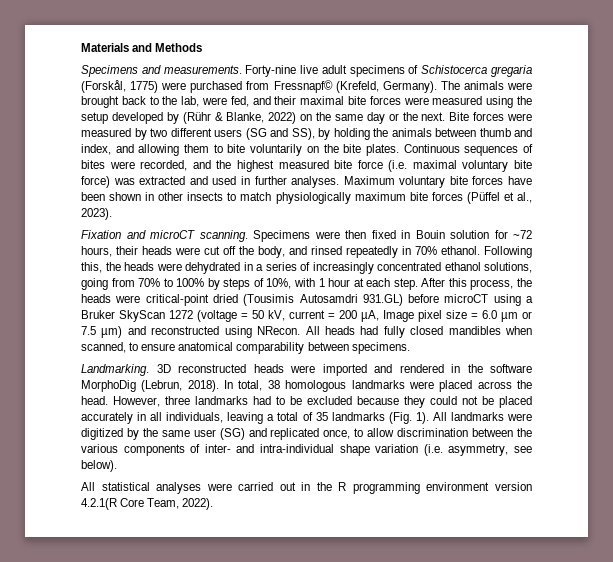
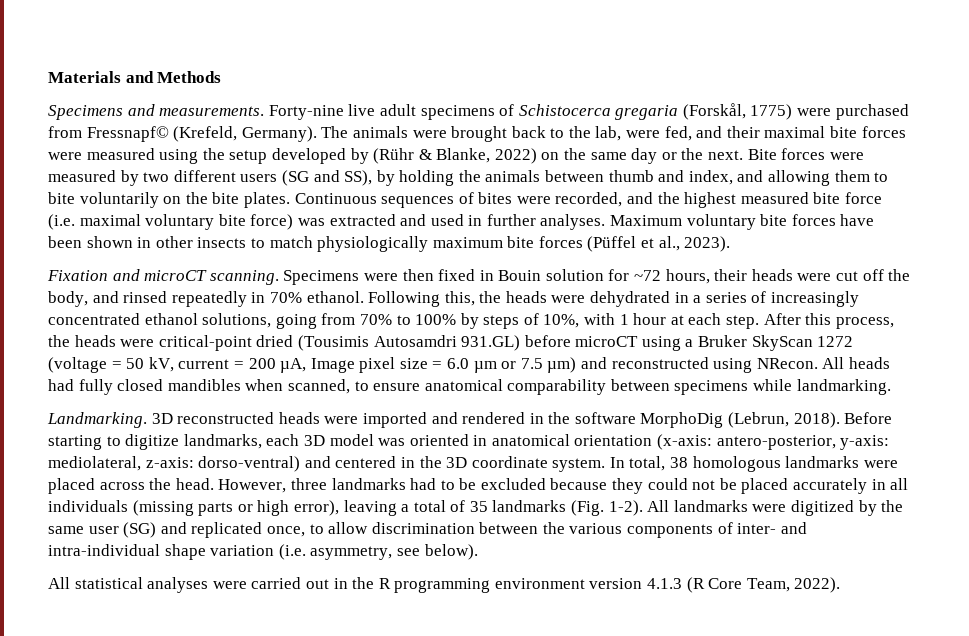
[351,342,410,354] specimens. -> [674,379,891,395] specimens while landmarking.
(219, 386) none -> [844,412,893,424] [48,434,890,450] [48,456,606,472] Before starting to digitize landmarks, each 3D model was oriented in anatomical orientation (x-axis: antero-posterior, y-axis: mediolateral, z-axis: dorso-ventral) and centered in the 3D coordinate system.
[166,412,224,423] individuals, -> [48,500,339,516] individuals (missing parts or high error),
[415,412,429,424] 1). -> [608,500,643,516] 1-2).
[81,498,117,510] 4.2.1(R -> [647,577,705,593] 4.1.3 (R

